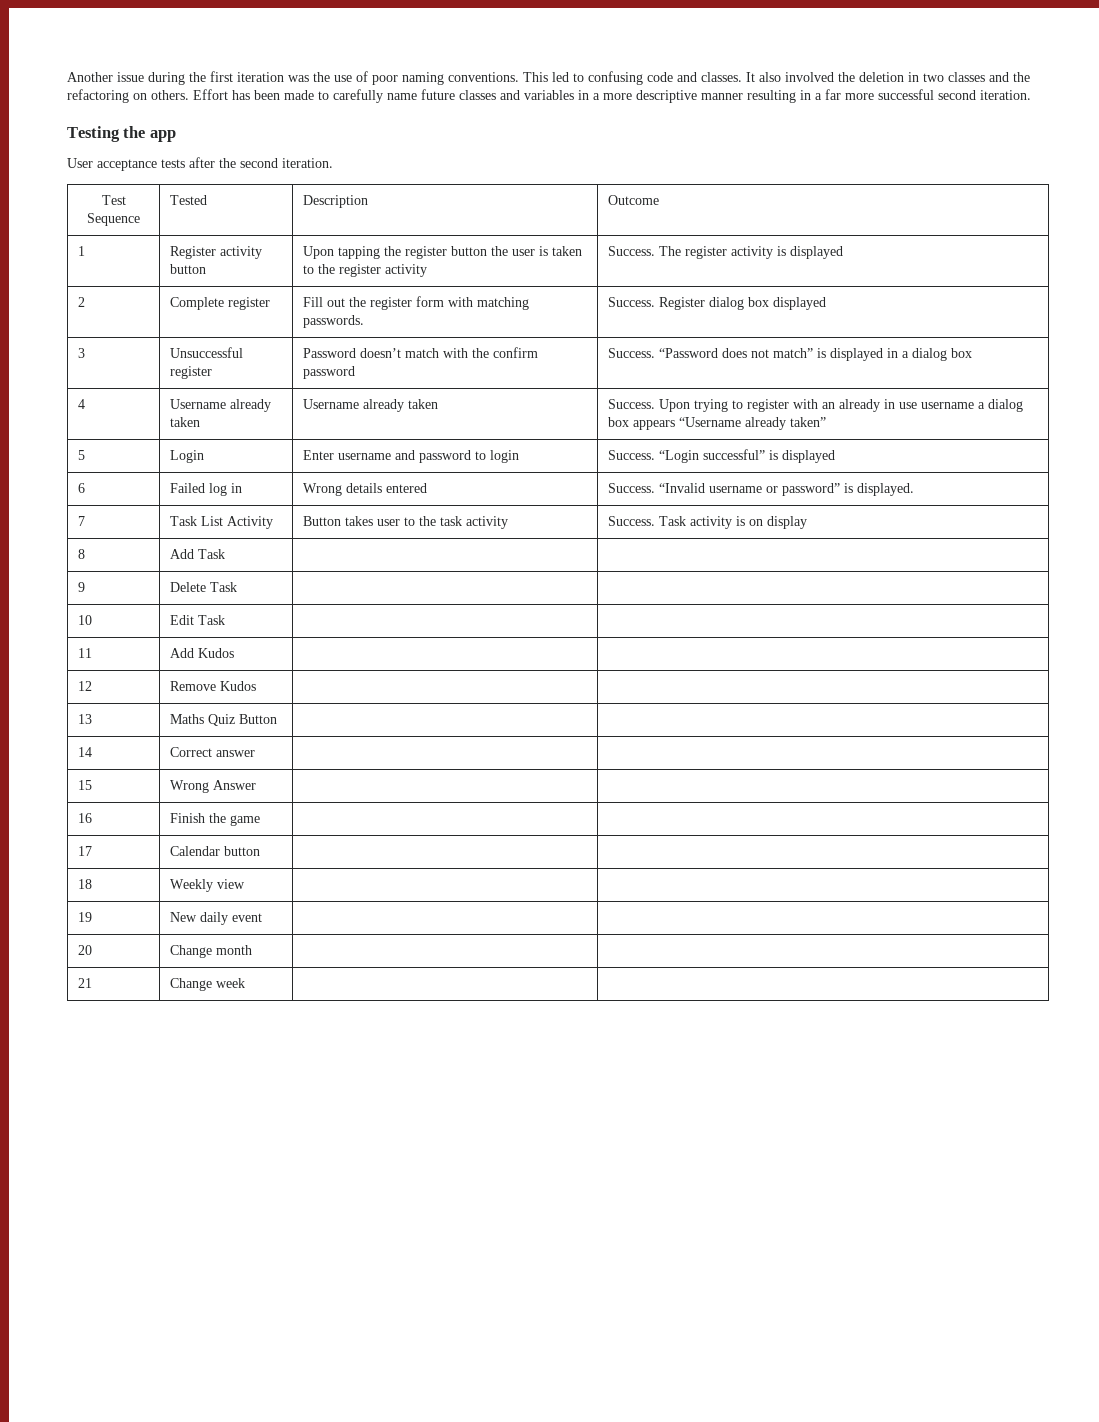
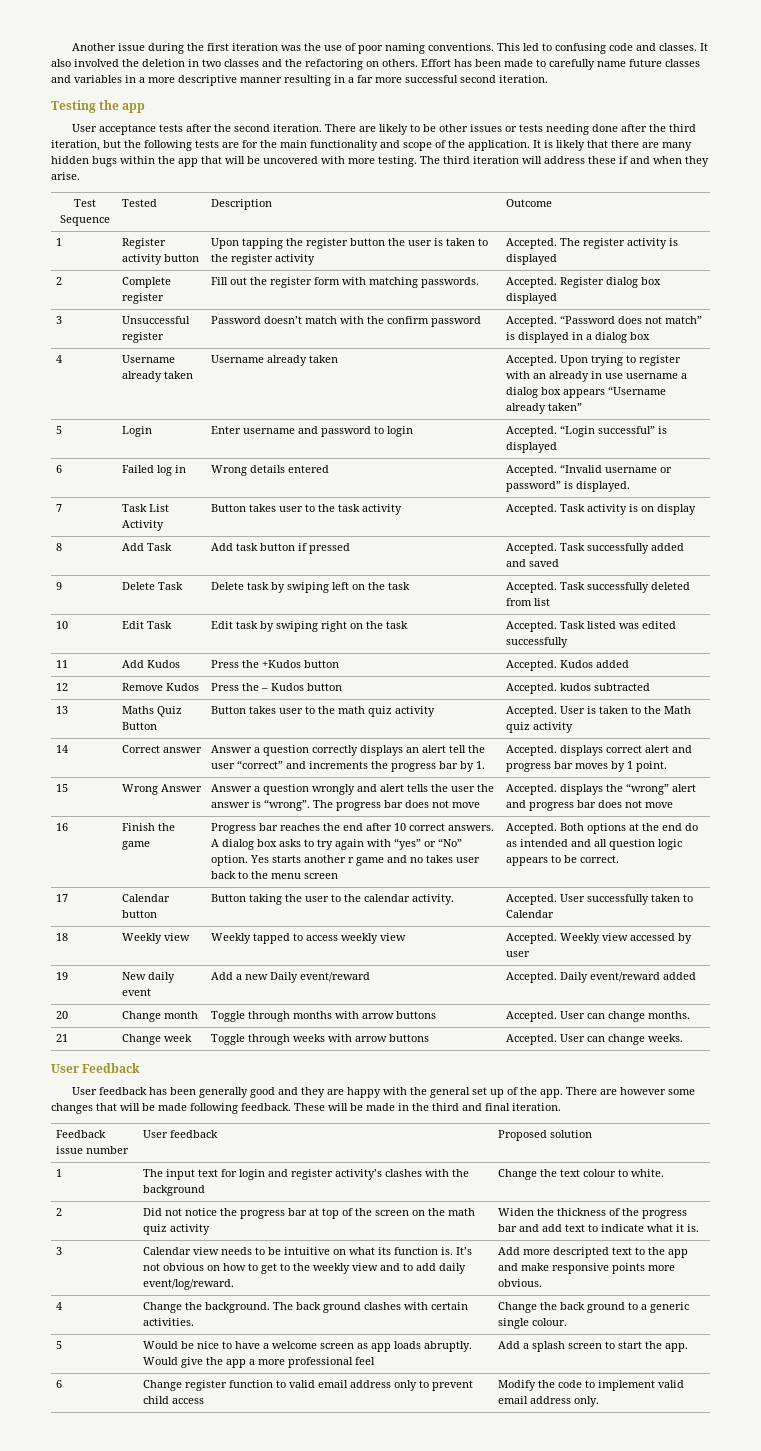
(333, 163) none -> [324,124,696,135] [51,140,692,151] [51,156,709,167] [51,172,80,180] There are likely to be other issues or tests needing done after the third iteration, but the following tests are for the main functionality and scope of the application. It is likely that there are many hidden bugs within the app that will be uncovered with more testing. The third iteration will address these if and when they arise.
[607,246,655,256] Success. -> [506,238,558,249] Accepted.
[607,297,655,307] Success. -> [506,277,558,288] Accepted.
[607,348,655,358] Success. -> [506,316,558,327] Accepted.
[607,399,655,409] Success. -> [506,355,558,366] Accepted.
[607,450,655,460] Success. -> [506,426,558,437] Accepted.
[607,483,655,493] Success. -> [506,465,558,476] Accepted.
[607,516,655,526] Success. -> [506,504,558,515] Accepted.
[77,582,85,592] [169,582,237,592] [77,615,92,625] [169,615,225,625] [77,648,92,658] [169,648,234,658] [77,681,92,691] [169,681,256,691] [77,714,92,724] [169,714,277,726] [77,747,92,757] [169,747,255,757] [77,780,92,790] [169,780,256,793] [77,813,92,823] [169,813,260,826] [77,846,92,856] [169,846,260,856] [77,879,92,889] [169,879,245,892] [77,912,92,922] [169,912,262,925] [77,945,92,955] [169,945,252,958] [77,978,92,988] [169,978,245,991] | // 9 | Delete Task | | // 10 | Edit Task | | // 11 | Add Kudos | | // 12 | Remove Kudos | | // 13 | Maths Quiz Button | | // 14 | Correct answer | | // 15 | Wrong Answer | | // 16 | Finish the game | | // 17 | Calendar button | | // 18 | Weekly view | | // 19 | New daily event | | // 20 | Change month | | // 21 | Change week | | -> [211,543,351,554] [506,543,685,554] [506,559,560,567] [56,582,63,590] [122,582,184,590] [211,582,411,593] [506,582,691,593] [506,598,551,606] [56,621,69,629] [122,621,173,629] [211,621,409,632] [506,621,677,632] [506,637,569,648] [56,660,69,668] [122,660,181,668] [211,660,340,668] [506,660,630,671] [56,683,69,691] [122,683,200,691] [211,683,343,691] [506,683,651,694] [56,706,69,714] [122,706,183,717] [122,722,158,730] [211,706,436,717] [506,706,692,717] [506,722,574,733] [56,745,69,753] [122,745,203,753] [211,745,486,756] [211,760,486,772] [506,745,693,756] [506,761,668,772] [56,784,69,792] [122,784,203,795] [211,784,495,795] [211,799,481,811] [506,783,697,795] [506,800,674,811] [56,823,69,831] [122,823,176,831] [122,841,151,850] [211,823,495,834] [211,838,463,850] [211,855,481,866] [211,871,339,879] [506,823,699,834] [506,839,683,850] [506,855,620,866] [56,894,69,902] [122,894,171,902] [122,910,158,918] [211,894,455,905] [506,894,694,905] [506,910,555,918] [56,933,69,941] [122,933,191,944] [211,933,407,944] [506,933,693,944] [506,951,531,957] [56,972,69,980] [122,972,176,983] [122,988,152,996] [211,972,371,983] [506,972,697,983] [56,1011,69,1019] [122,1011,199,1022] [211,1011,437,1022] [506,1011,691,1022] [56,1034,69,1042] [122,1034,193,1045] [211,1034,430,1045] [506,1034,684,1045] [51,1063,141,1073] [71,1087,695,1098] [51,1103,561,1114] [56,1130,107,1138] [56,1146,130,1154] [143,1130,219,1138] [498,1130,593,1141] [56,1169,63,1177] [143,1169,470,1180] [143,1185,206,1196] [498,1169,665,1180] [56,1208,63,1216] [143,1208,476,1219] [143,1224,211,1235] [498,1208,688,1219] [498,1224,700,1232] [56,1247,63,1255] [143,1247,473,1255] [143,1263,467,1274] [143,1279,235,1290] [498,1247,689,1258] [498,1263,676,1274] [498,1279,543,1287] [56,1302,63,1310] [143,1302,469,1313] [143,1318,195,1326] [498,1302,690,1313] [498,1318,568,1329] [56,1341,63,1349] [143,1341,473,1352] [143,1357,376,1368] [498,1341,689,1352] [56,1380,63,1388] [143,1380,474,1391] [143,1396,205,1404] [498,1380,685,1391] [498,1396,600,1407] Add task button if pressed | Accepted. Task successfully added and saved // 9 | Delete Task | Delete task by swiping left on the task | Accepted. Task successfully deleted from list // 10 | Edit Task | Edit task by swiping right on the task | Accepted. Task listed was edited successfully // 11 | Add Kudos | Press the +Kudos button | Accepted. Kudos added // 12 | Remove Kudos | Press the – Kudos button | Accepted. kudos subtracted // 13 | Maths Quiz Button | Button takes user to the math quiz activity | Accepted. User is taken to the Math quiz activity // 14 | Correct answer | Answer a question correctly displays an alert tell the user “correct” and increments the progress bar by 1. | Accepted. displays correct alert and progress bar moves by 1 point. // 15 | Wrong Answer | Answer a question wrongly and alert tells the user the answer is “wrong”. The progress bar does not move | Accepted. displays the “wrong” alert and progress bar does not move // 16 | Finish the game | Progress bar reaches the end after 10 correct answers. A dialog box asks to try again with “yes” or “No” option. Yes starts another r game and no takes user back to the menu screen | Accepted. Both options at the end do as intended and all question logic appears to be correct. // 17 | Calendar button | Button taking the user to the calendar activity. | Accepted. User successfully taken to Calendar // 18 | Weekly view | Weekly tapped to access weekly view | Accepted. Weekly view accessed by user // 19 | New daily event | Add a new Daily event/reward | Accepted. Daily event/reward added // 20 | Change month | Toggle through months with arrow buttons | Accepted. User can change months. // 21 | Change week | Toggle through weeks with arrow buttons | Accepted. User can change weeks. // User Feedback // User feedback has been generally good and they are happy with the general set up of the app. There are however some changes that will be made following feedback. These will be made in the third and final iteration. // Feedback issue number | User feedback | Proposed solution // 1 | The input text for login and register activity’s clashes with the background | Change the text colour to white. // 2 | Did not notice the progress bar at top of the screen on the math quiz activity | Widen the thickness of the progress bar and add text to indicate what it is. // 3 | Calendar view needs to be intuitive on what its function is. It’s not obvious on how to get to the weekly view and to add daily event/log/reward. | Add more descripted text to the app and make responsive points more obvious. // 4 | Change the background. The back ground clashes with certain activities. | Change the back ground to a generic single colour. // 5 | Would be nice to have a welcome screen as app loads abruptly. Would give the app a more professional feel | Add a splash screen to start the app. // 6 | Change register function to valid email address only to prevent child access | Modify the code to implement valid email address only.

